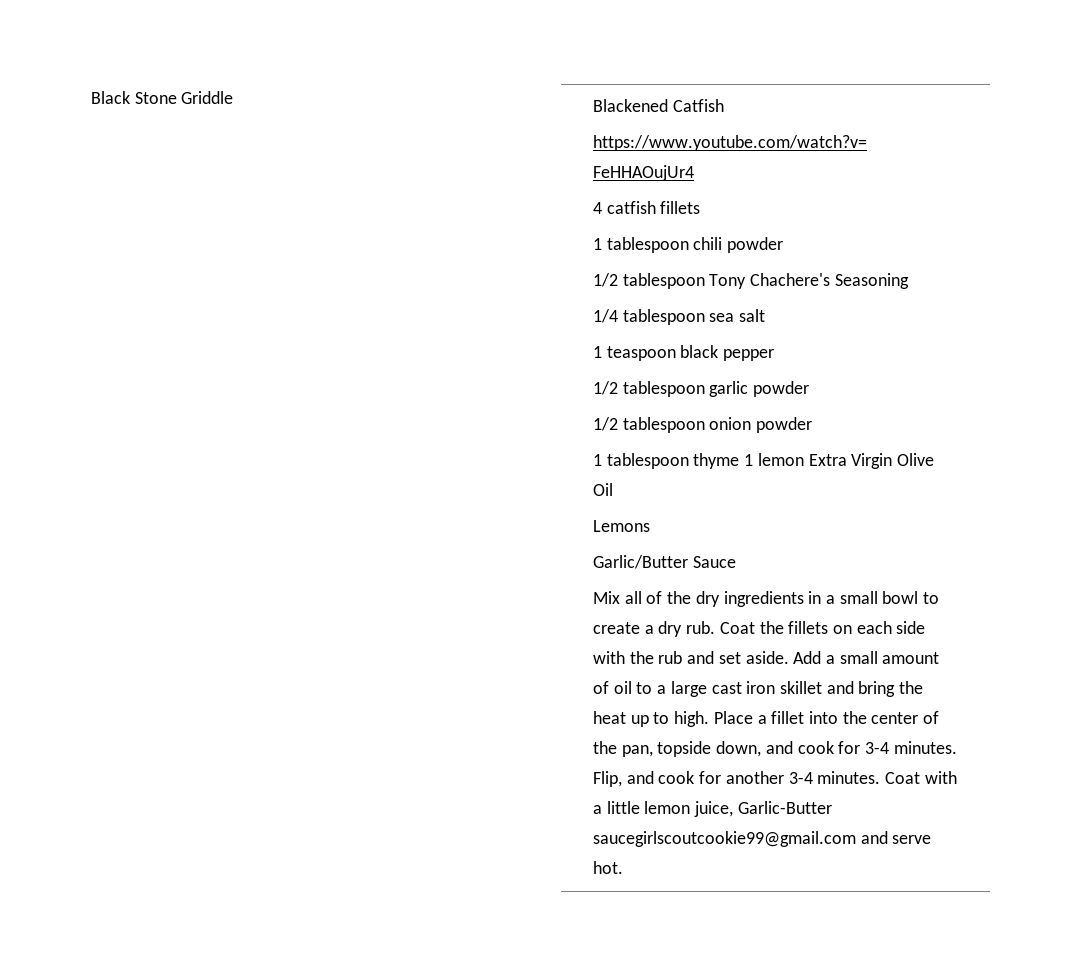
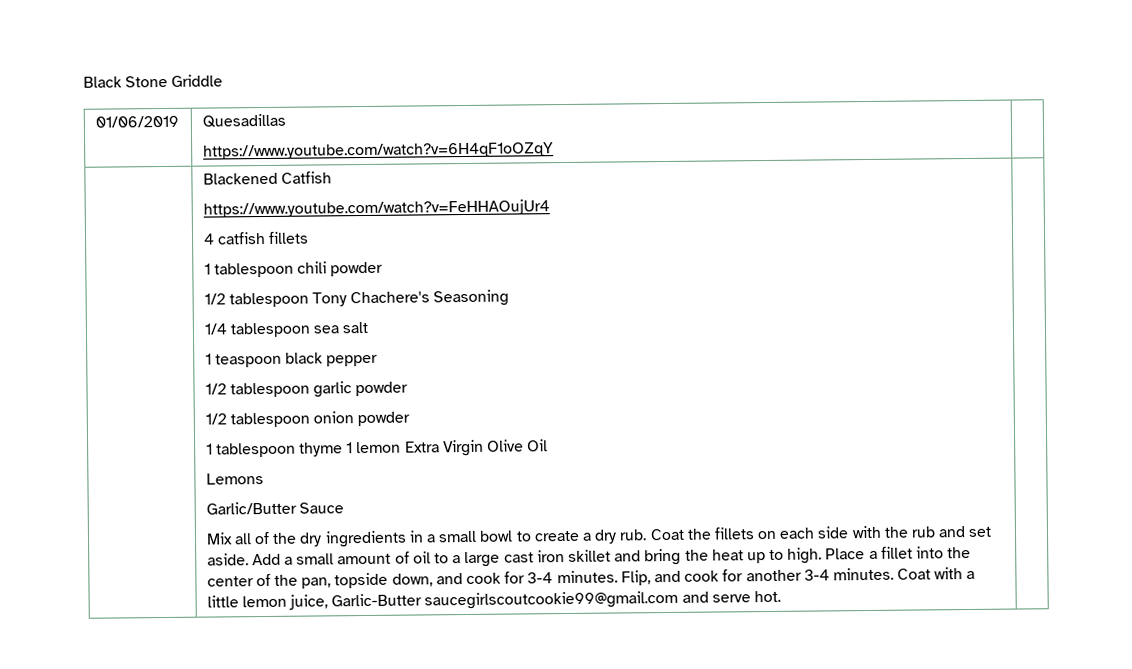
(234, 97) none -> [94,115,179,128] [201,113,286,128] [202,142,554,160] // 01/06/2019 | Quesadillas // https://www.youtube.com/watch?v=6H4qF1oOZqY |

